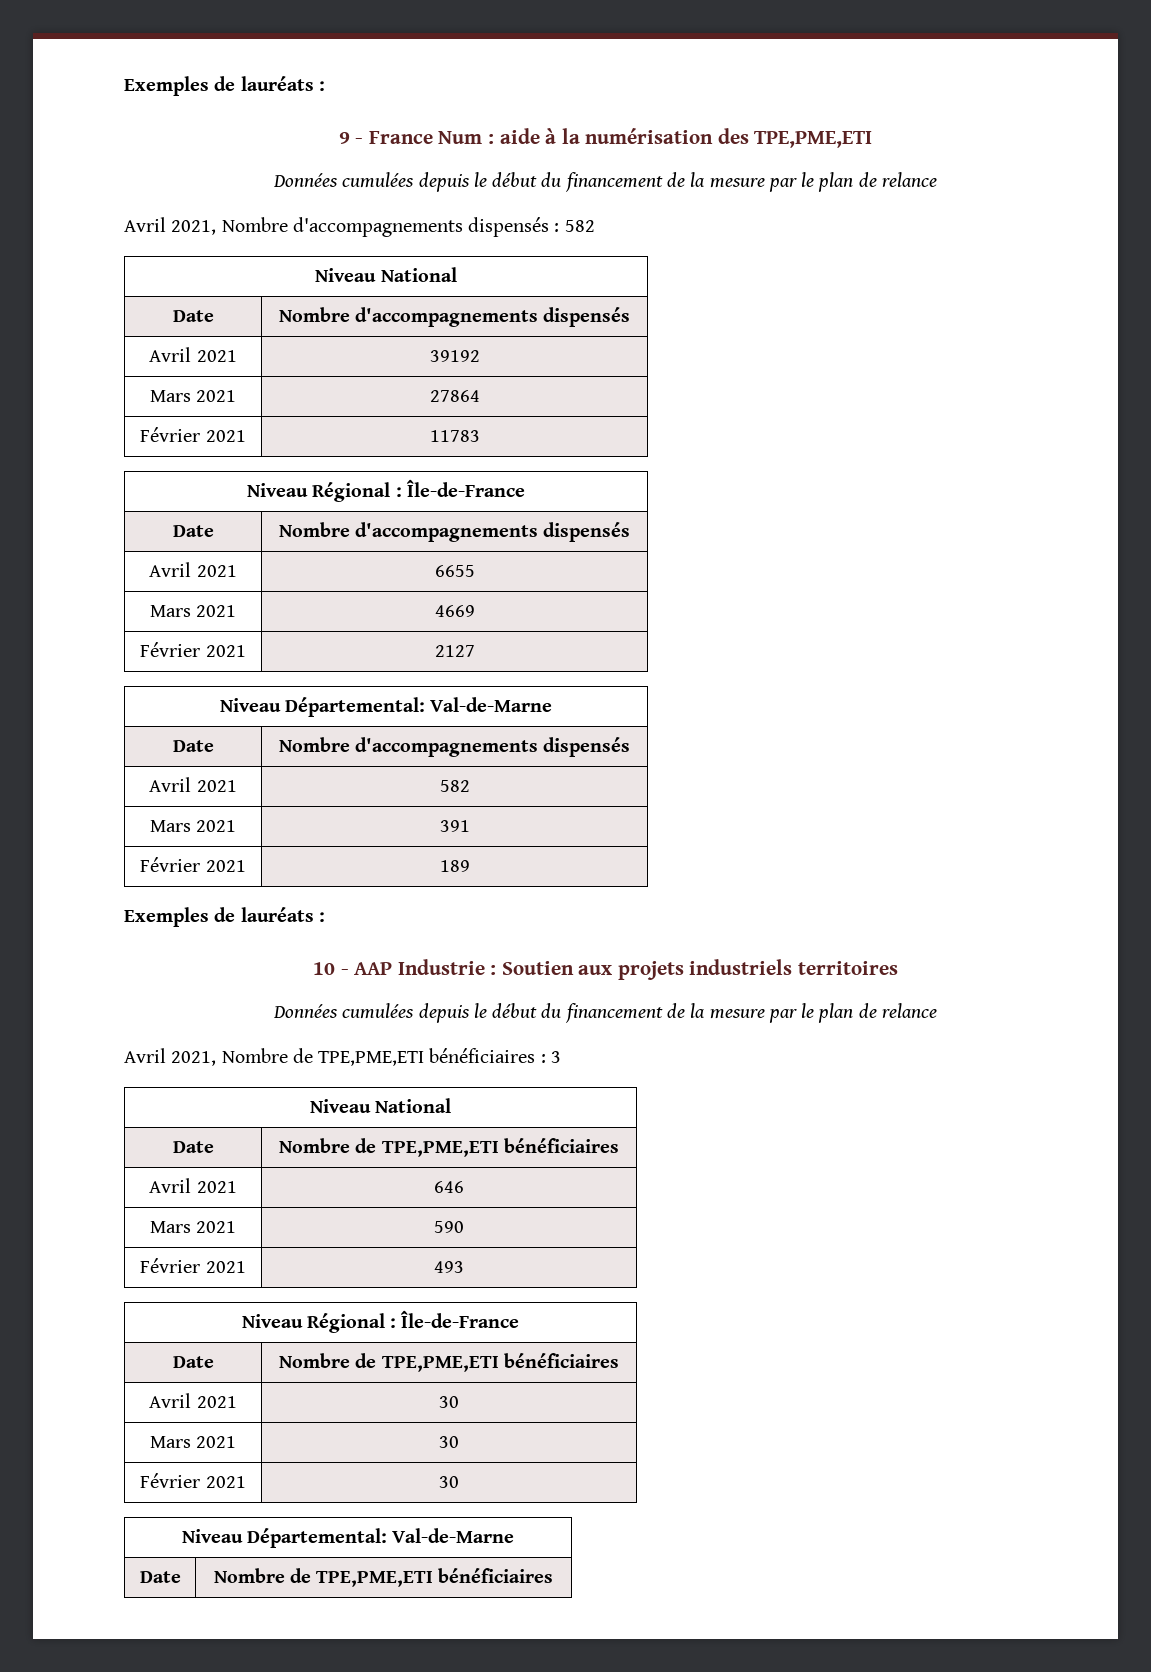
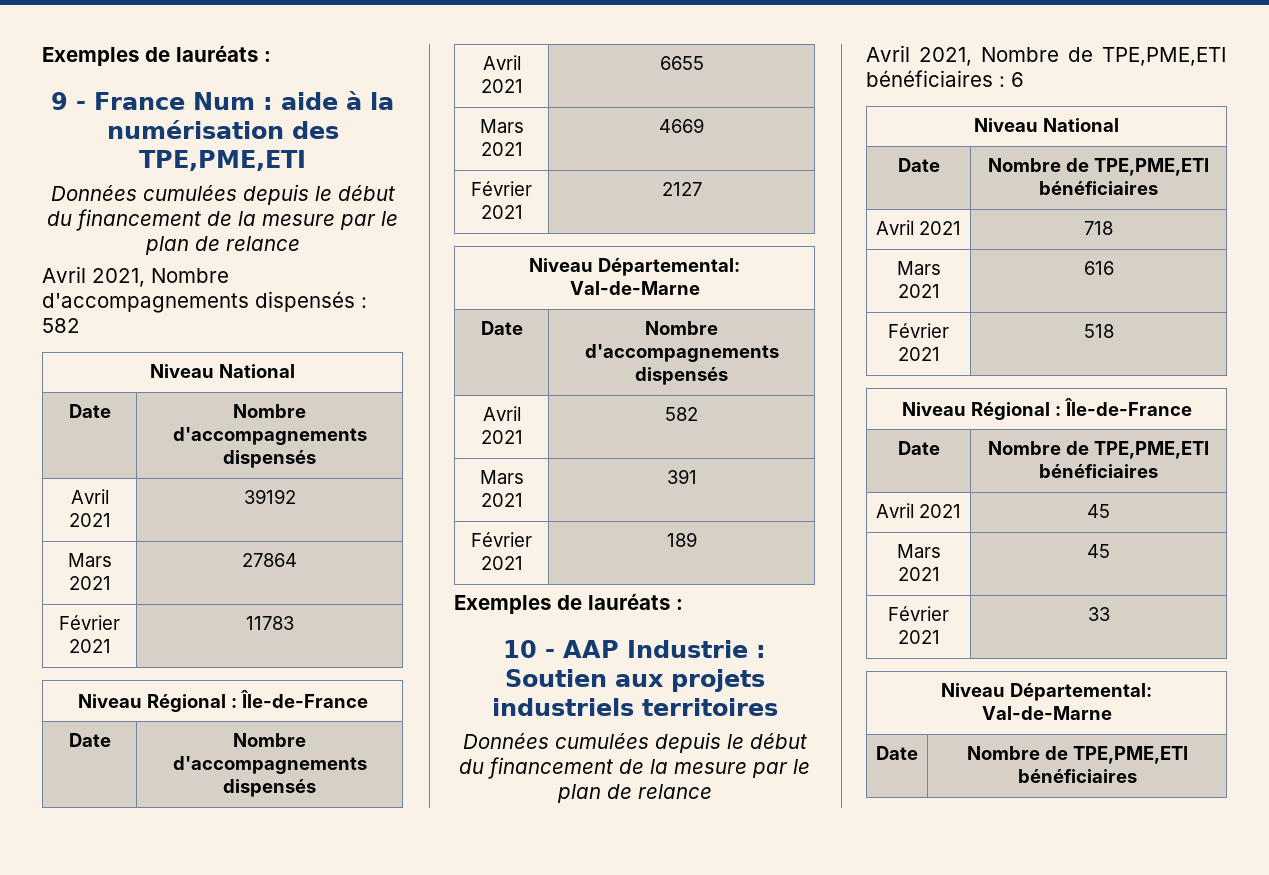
[550,1051,561,1063] 3 -> [1011,72,1024,87] 6
[434,1181,464,1193] [149,1221,237,1233] [434,1221,464,1233] [140,1258,246,1273] [434,1261,464,1273] 646 // Mars 2021 | 590 // Février 2021 | 493 -> [1084,221,1113,235] [896,261,941,275] [897,284,940,298] [1083,261,1114,275] [888,323,949,338] [897,347,940,361] [1083,324,1114,338] 718 // Mars 2021 | 616 // Février 2021 | 518
[439,1396,459,1408] [149,1436,237,1448] [439,1436,459,1448] [140,1473,246,1488] [439,1476,459,1488] 30 // Mars 2021 | 30 // Février 2021 | 30 -> [1087,504,1110,518] [896,544,941,558] [897,567,940,581] [1087,544,1110,558] [888,606,949,621] [897,630,940,644] [1087,607,1110,621] 45 // Mars 2021 | 45 // Février 2021 | 33

